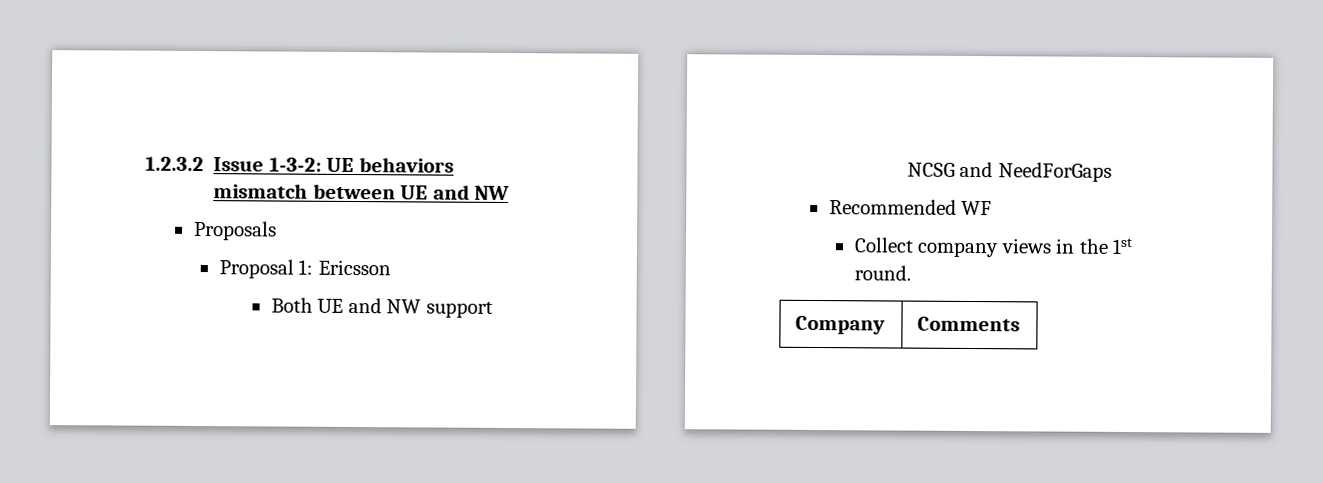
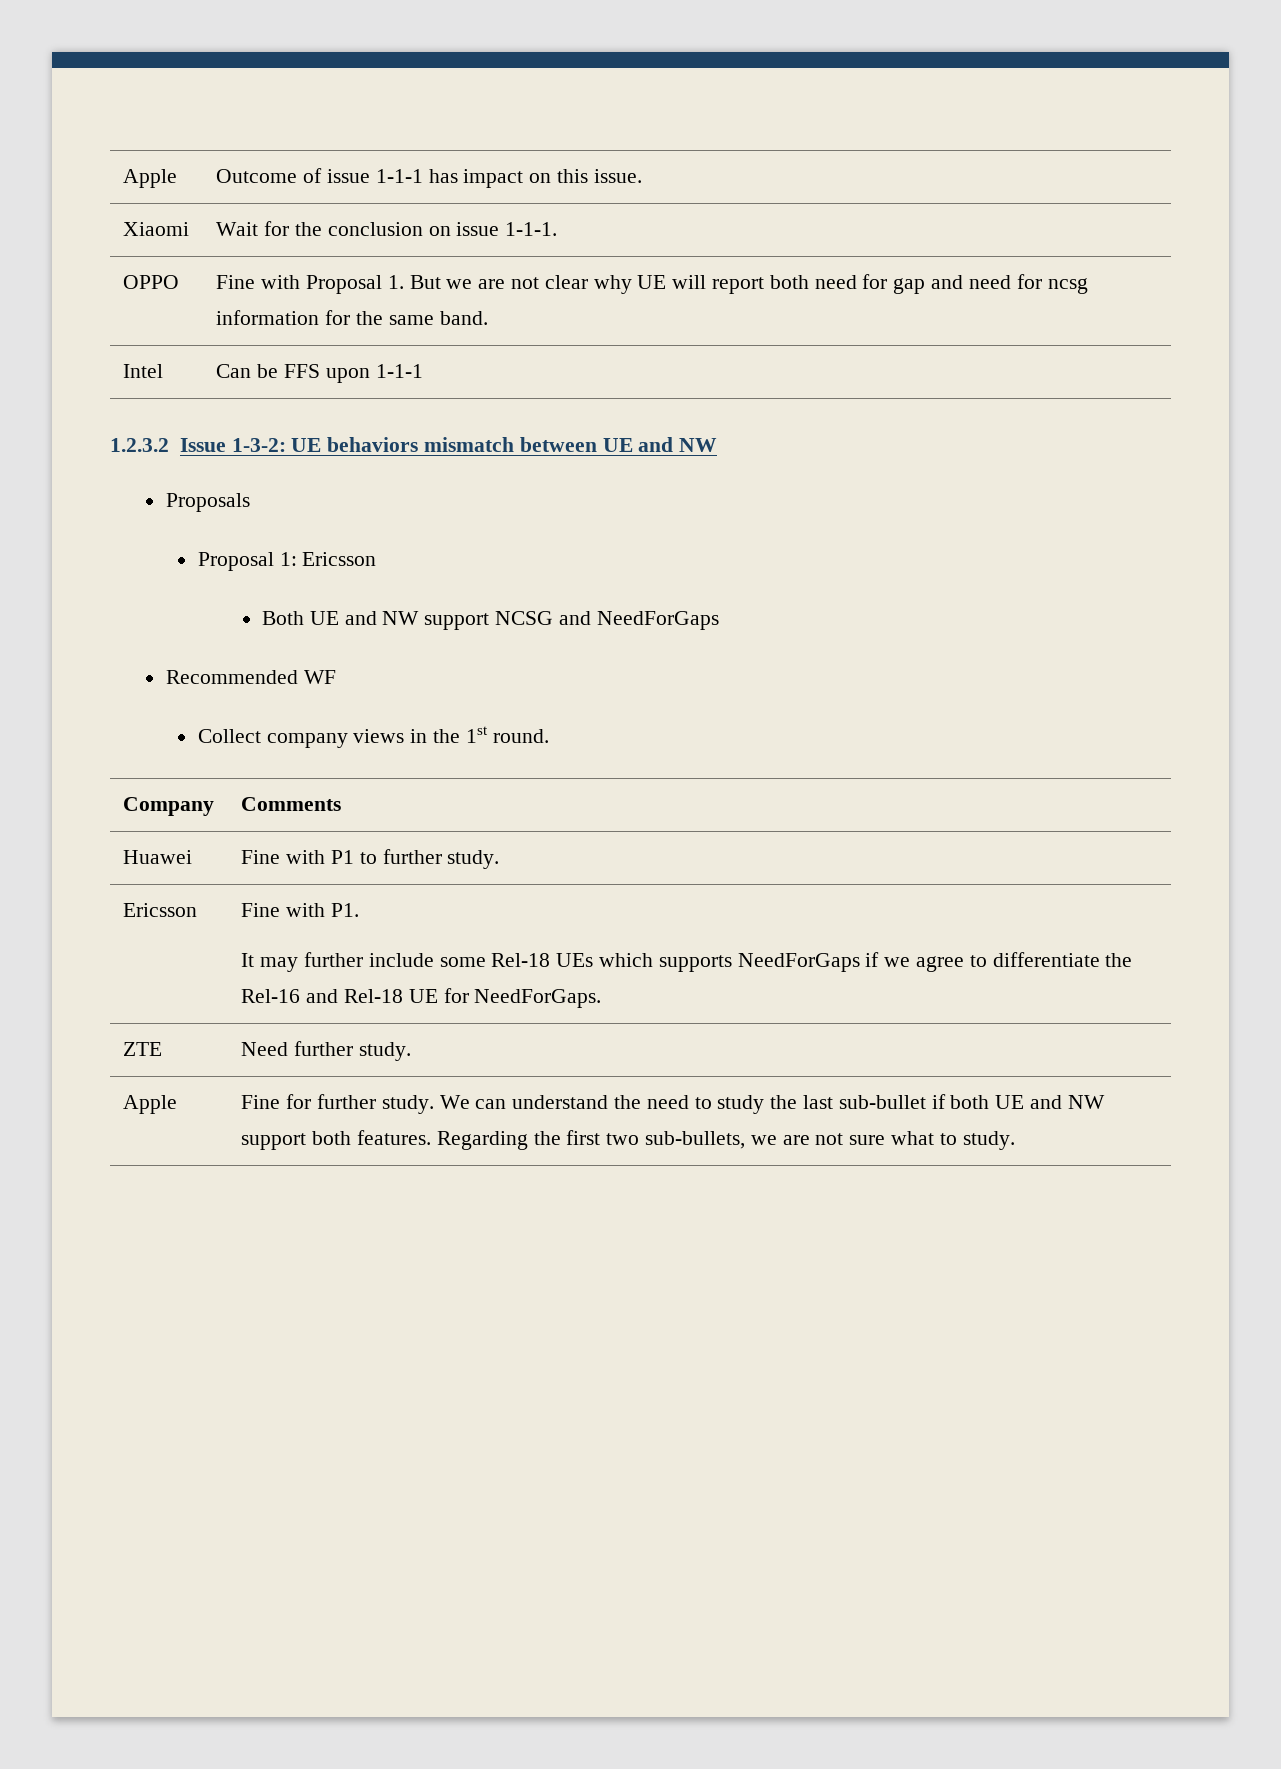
(145, 164) none -> [123,169,178,188] [216,168,642,188] [123,222,190,236] [216,221,558,236] [123,275,180,289] [216,274,1088,294] [216,310,488,325] [123,364,164,378] [216,364,423,383] Apple | Outcome of issue 1-1-1 has impact on this issue. // Xiaomi | Wait for the conclusion on issue 1-1-1. // OPPO | Fine with Proposal 1. But we are not clear why UE will report both need for gap and need for ncsg information for the same band. // Intel | Can be FFS upon 1-1-1 //
(1021, 324) none -> [123,850,193,864] [241,849,500,869] [123,903,198,917] [241,903,360,917] [241,952,1133,972] [241,988,602,1008] [123,1042,163,1056] [241,1041,412,1061] [123,1095,178,1114] [241,1094,1105,1114] [241,1130,1015,1150] // Huawei | Fine with P1 to further study. // Ericsson | Fine with P1. // It may further include some Rel-18 UEs which supports NeedForGaps if we agree to differentiate the Rel-16 and Rel-18 UE for NeedForGaps. // ZTE | Need further study. // Apple | Fine for further study. We can understand the need to study the last sub-bullet if both UE and NW support both features. Regarding the first two sub-bullets, we are not sure what to study.

